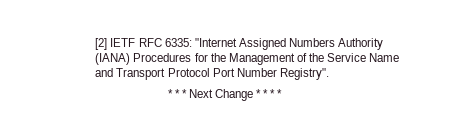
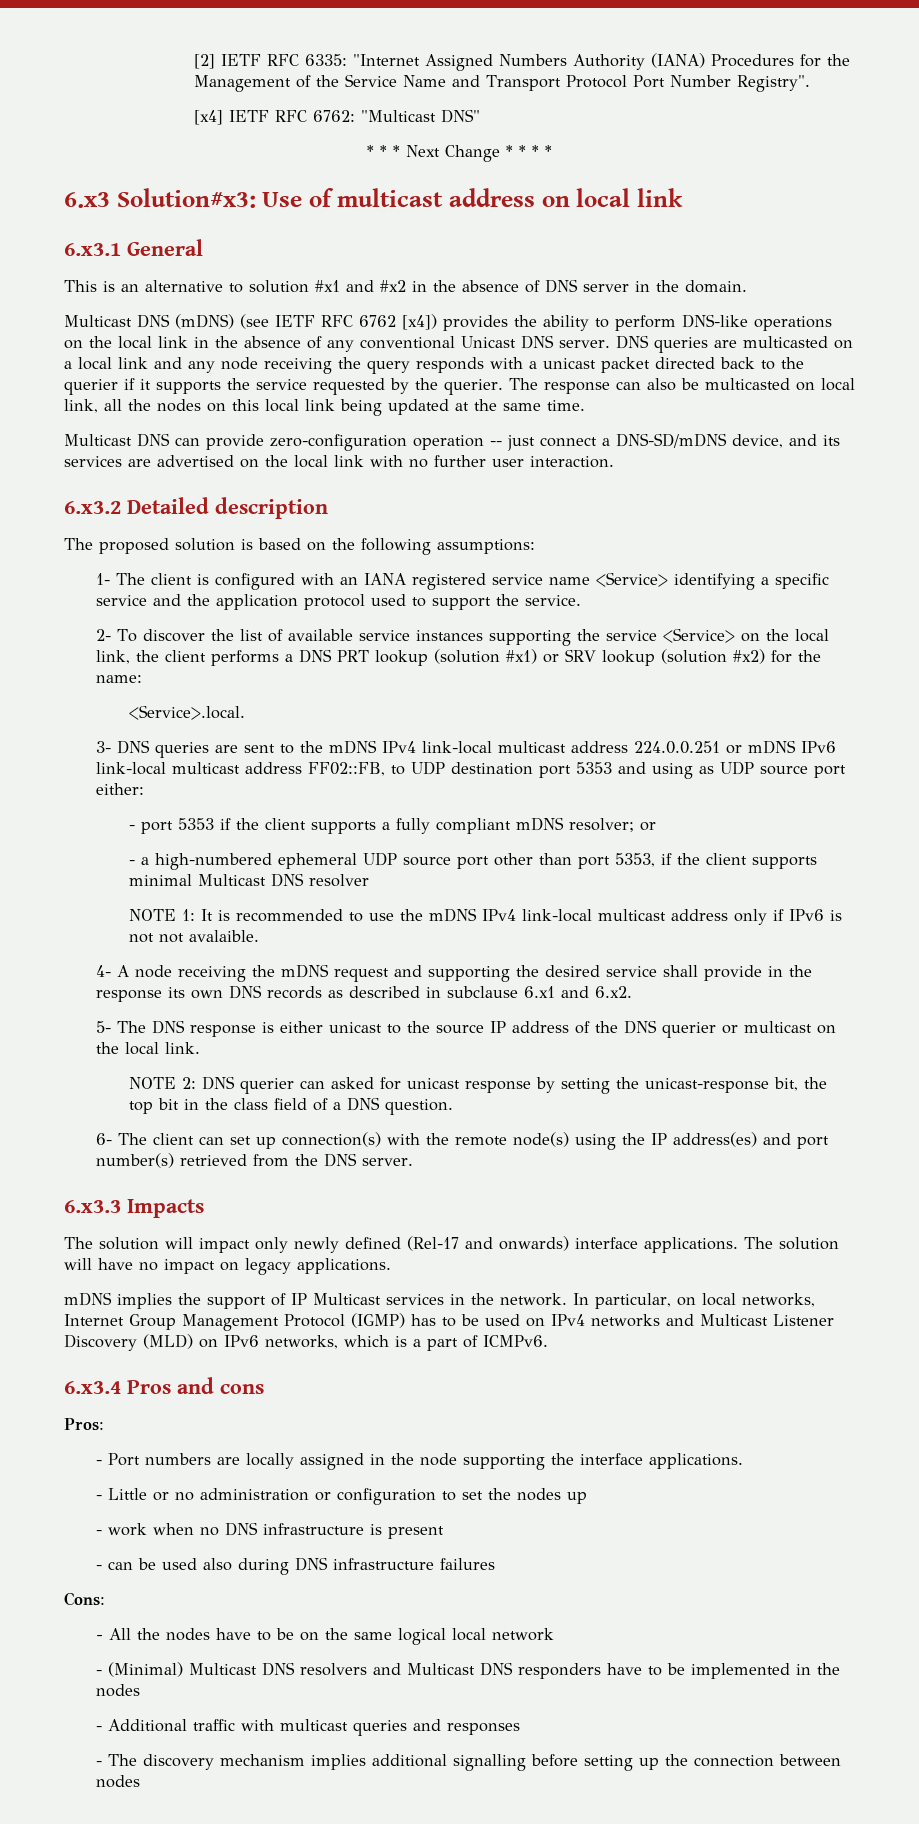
(329, 74) none -> [193,109,480,125] // [x4] IETF RFC 6762: "Multicast DNS"
(283, 93) none -> [64,188,683,208] [64,239,203,256] [64,279,747,293] [64,314,832,331] [64,335,853,353] [64,357,804,374] [64,378,855,395] [64,399,585,416] [64,433,840,451] [64,455,614,468] [64,497,328,519] [64,538,535,555] [96,572,830,590] [96,594,582,610] [96,628,830,646] [96,649,822,666] [96,675,143,683] [128,705,245,720] [96,740,837,758] [96,761,847,779] [96,783,145,795] [128,817,656,834] [128,852,817,870] [128,873,369,887] [128,908,842,925] [128,930,259,943] [96,964,813,982] [96,985,633,1002] [96,1020,837,1038] [96,1042,201,1055] [128,1076,827,1094] [128,1097,453,1115] [96,1132,830,1150] [96,1153,414,1168] [64,1199,204,1218] [64,1236,839,1253] [64,1258,391,1275] [64,1292,815,1309] [64,1313,834,1331] [64,1334,548,1351] [64,1377,264,1394] [64,1418,104,1431] [96,1453,744,1470] [96,1488,588,1505] [96,1522,445,1539] [96,1557,496,1575] [64,1592,105,1606] [96,1628,555,1645] [96,1662,841,1679] [96,1684,141,1697] [96,1719,521,1736] [96,1754,842,1771] [96,1775,141,1788] // 6.x3 Solution#x3: Use of multicast address on local link // 6.x3.1 General // This is an alternative to solution #x1 and #x2 in the absence of DNS server in the domain. // Multicast DNS (mDNS) (see IETF RFC 6762 [x4]) provides the ability to perform DNS-like operations on the local link in the absence of any conventional Unicast DNS server. DNS queries are multicasted on a local link and any node receiving the query responds with a unicast packet directed back to the querier if it supports the service requested by the querier. The response can also be multicasted on local link, all the nodes on this local link being updated at the same time. // Multicast DNS can provide zero-configuration operation -- just connect a DNS-SD/mDNS device, and its services are advertised on the local link with no further user interaction. // 6.x3.2 Detailed description // The proposed solution is based on the following assumptions: // 1- The client is configured with an IANA registered service name <Service> identifying a specific service and the application protocol used to support the service. // 2- To discover the list of available service instances supporting the service <Service> on the local link, the client performs a DNS PRT lookup (solution #x1) or SRV lookup (solution #x2) for the name: // <Service>.local. // 3- DNS queries are sent to the mDNS IPv4 link-local multicast address 224.0.0.251 or mDNS IPv6 link-local multicast address FF02::FB, to UDP destination port 5353 and using as UDP source port either: // - port 5353 if the client supports a fully compliant mDNS resolver; or // - a high-numbered ephemeral UDP source port other than port 5353, if the client supports minimal Multicast DNS resolver // NOTE 1: It is recommended to use the mDNS IPv4 link-local multicast address only if IPv6 is not not avalaible. // 4- A node receiving the mDNS request and supporting the desired service shall provide in the response its own DNS records as described in subclause 6.x1 and 6.x2. // 5- The DNS response is either unicast to the source IP address of the DNS querier or multicast on the local link. // NOTE 2: DNS querier can asked for unicast response by setting the unicast-response bit, the top bit in the class field of a DNS question. // 6- The client can set up connection(s) with the remote node(s) using the IP address(es) and port number(s) retrieved from the DNS server. // 6.x3.3 Impacts // The solution will impact only newly defined (Rel-17 and onwards) interface applications. The solution will have no impact on legacy applications. // mDNS implies the support of IP Multicast services in the network. In particular, on local networks, Internet Group Management Protocol (IGMP) has to be used on IPv4 networks and Multicast Listener Discovery (MLD) on IPv6 networks, which is a part of ICMPv6. // 6.x3.4 Pros and cons // Pros: // - Port numbers are locally assigned in the node supporting the interface applications. // - Little or no administration or configuration to set the nodes up // - work when no DNS infrastructure is present // - can be used also during DNS infrastructure failures // Cons: // - All the nodes have to be on the same logical local network // - (Minimal) Multicast DNS resolvers and Multicast DNS responders have to be implemented in the nodes // - Additional traffic with multicast queries and responses // - The discovery mechanism implies additional signalling before setting up the connection between nodes

